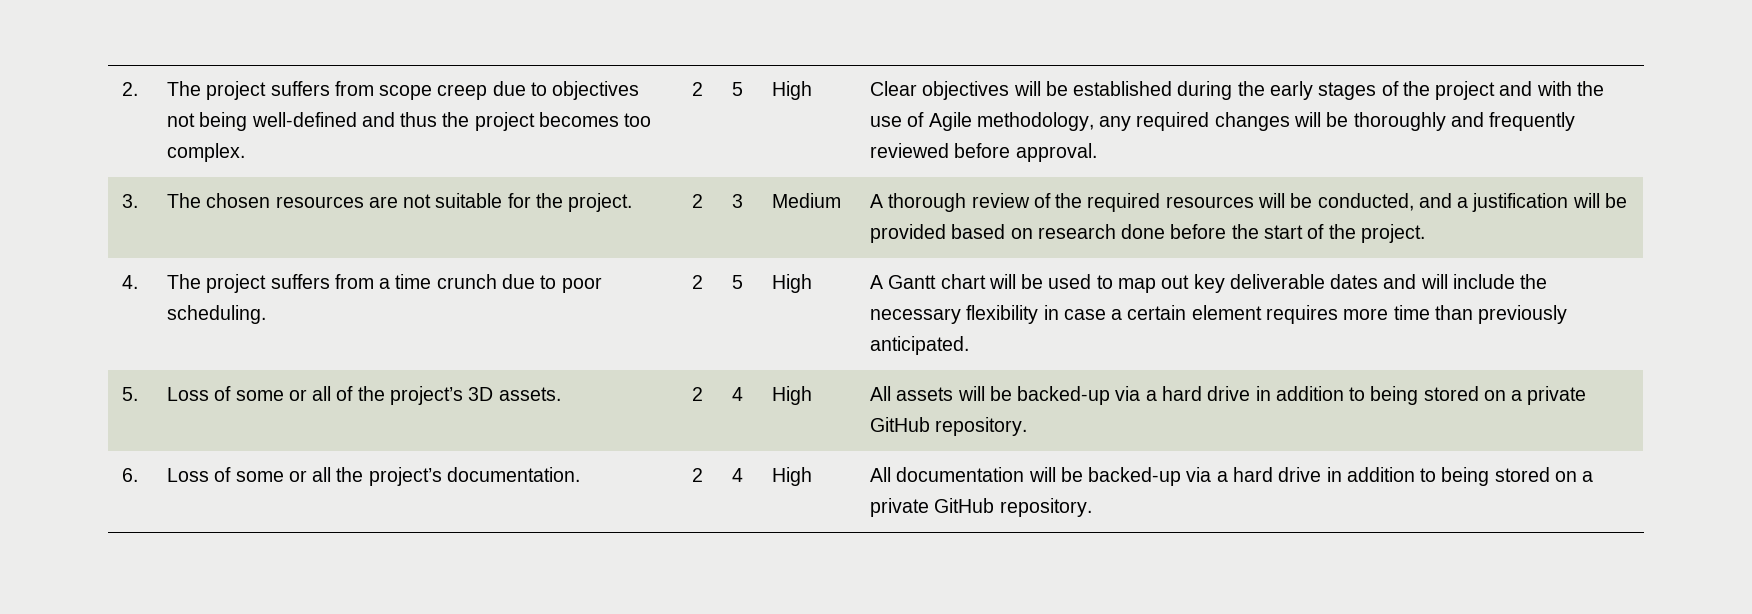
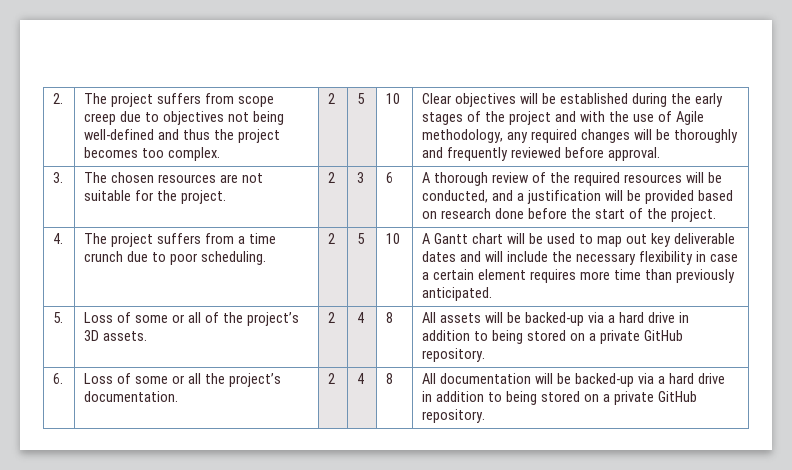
[772,81,813,100] High -> [386,93,401,104] 10
[772,193,842,208] Medium -> [386,172,394,183] 6
[772,274,813,293] High -> [386,233,401,244] 10
[772,386,813,405] High -> [386,312,394,323] 8
[772,467,813,486] High -> [386,373,394,384] 8

